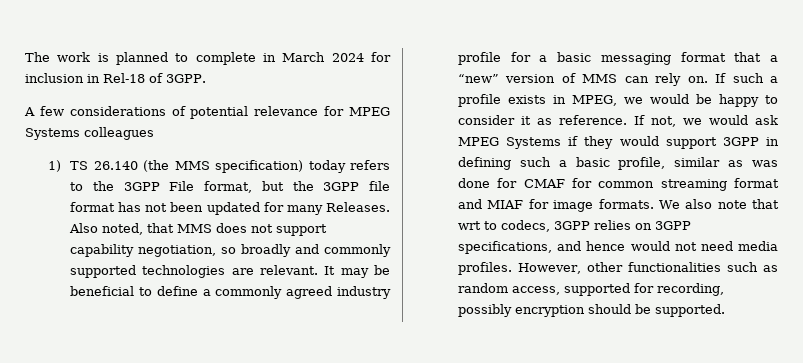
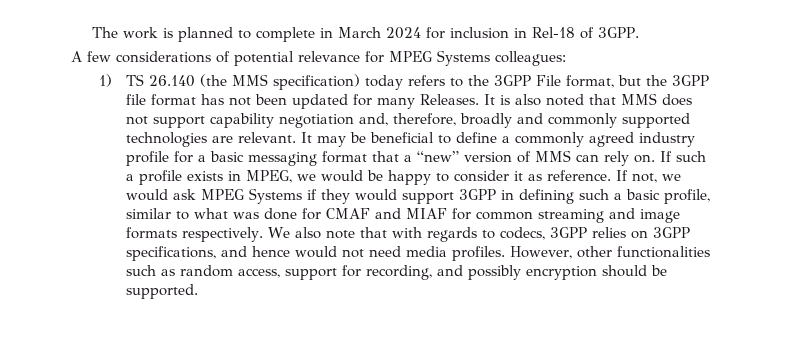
[84,127,154,140] colleagues -> [495,51,566,66] colleagues:
[69,223,144,235] Also noted, -> [484,94,585,106] It is also noted
[138,245,237,257] negotiation, so -> [279,113,457,128] negotiation and, therefore,
[728,160,744,167] as -> [176,208,229,220] to what
(565, 183) none -> [375,208,448,219] and MIAF
[734,178,779,188] [458,199,654,212] format and MIAF for image formats. -> [609,208,681,223] [126,227,264,242] and image formats respectively.
[458,221,482,230] wrt -> [392,227,478,242] with regards
[564,283,631,296] supported -> [285,268,338,280] support
(725, 289) none -> [437,265,464,276] and

